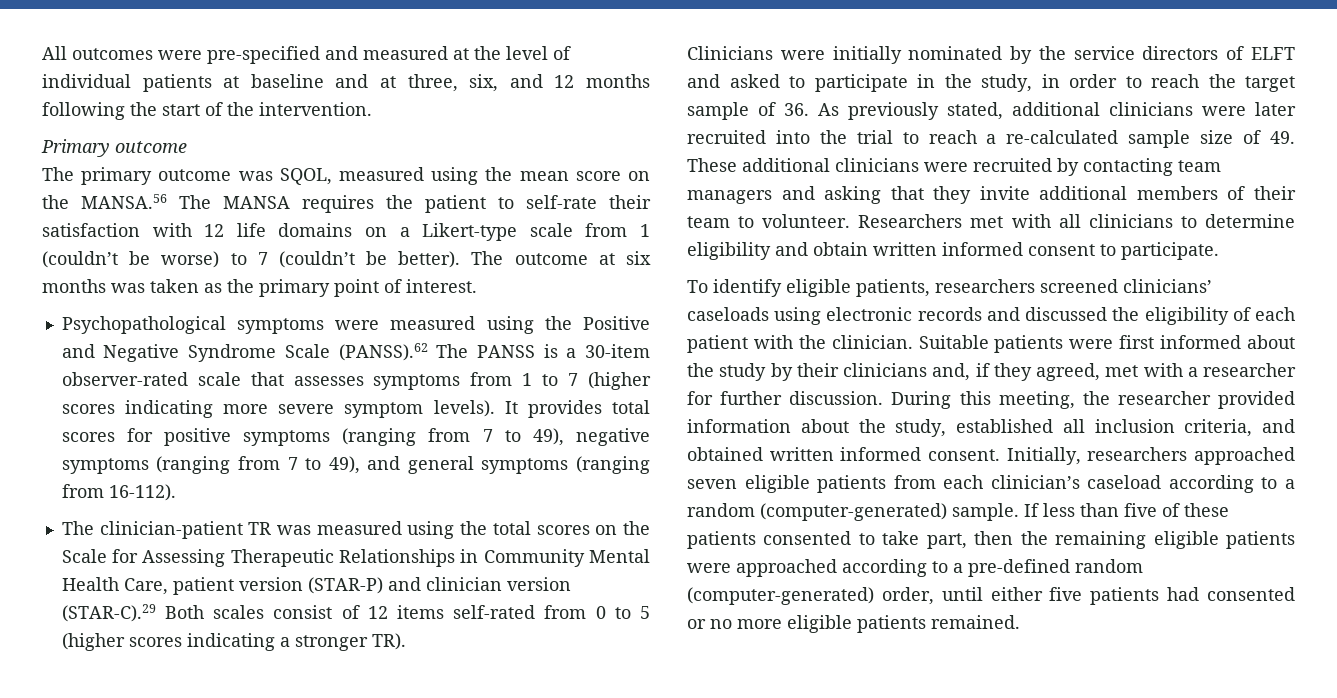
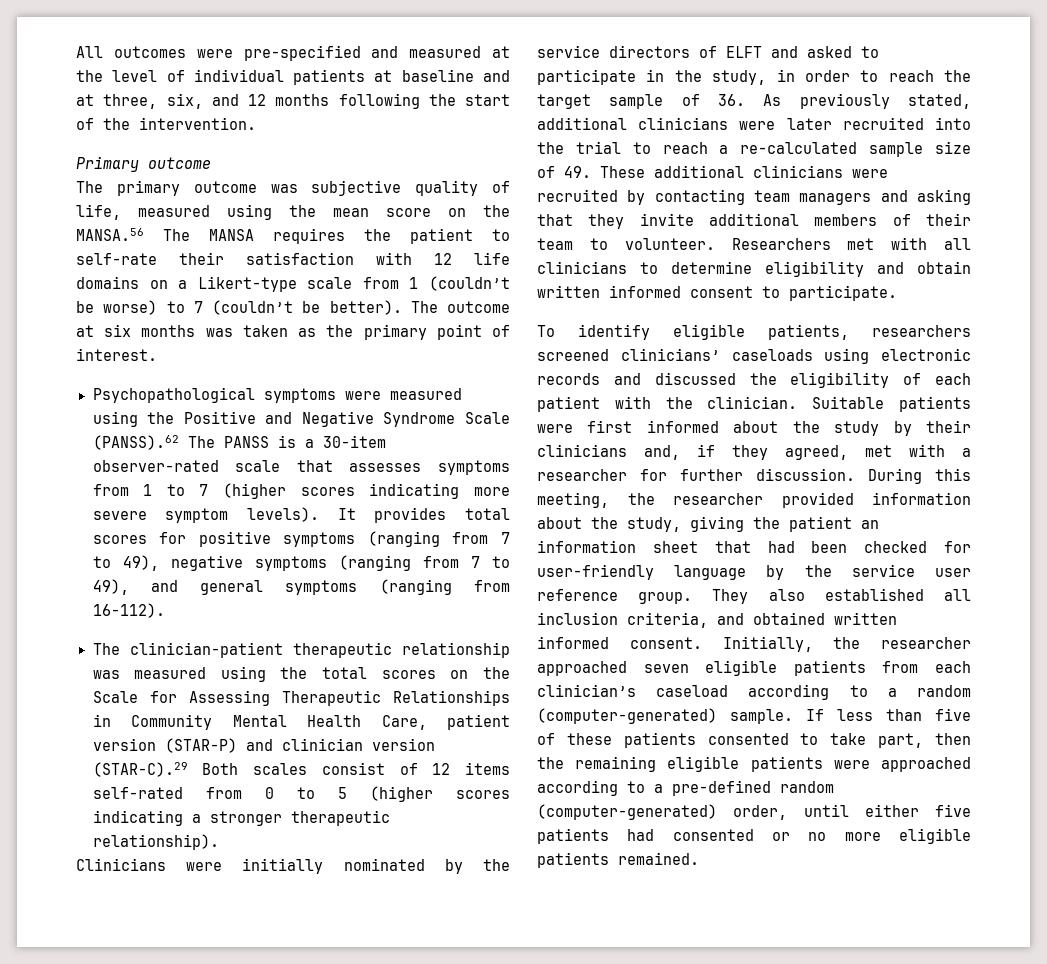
[279,168,332,185] SQOL, -> [311,180,510,196] [76,204,121,220] subjective quality of life,
[248,522,272,535] TR -> [292,642,510,658] therapeutic relationship
[371,633,406,650] TR). -> [290,810,390,826] [92,834,219,850] therapeutic relationship).
(947, 428) none -> [690,516,879,532] [537,540,971,553] [537,564,971,580] [537,589,805,604] giving the patient an information sheet that had been checked for user-friendly language by the service user reference group. They also
[1087,447,1188,461] researchers -> [833,637,971,649] the researcher

